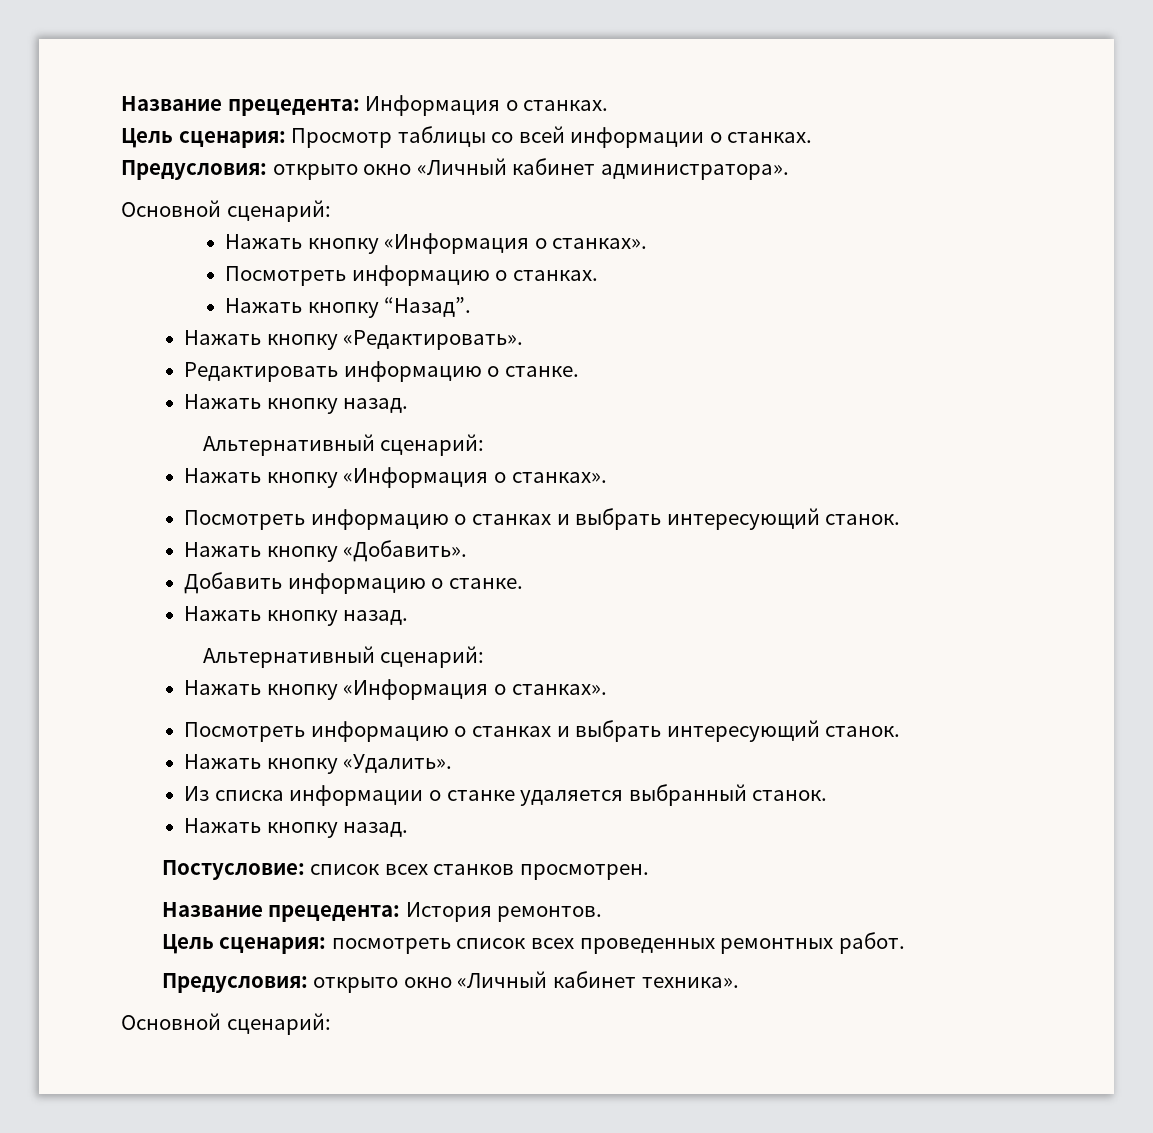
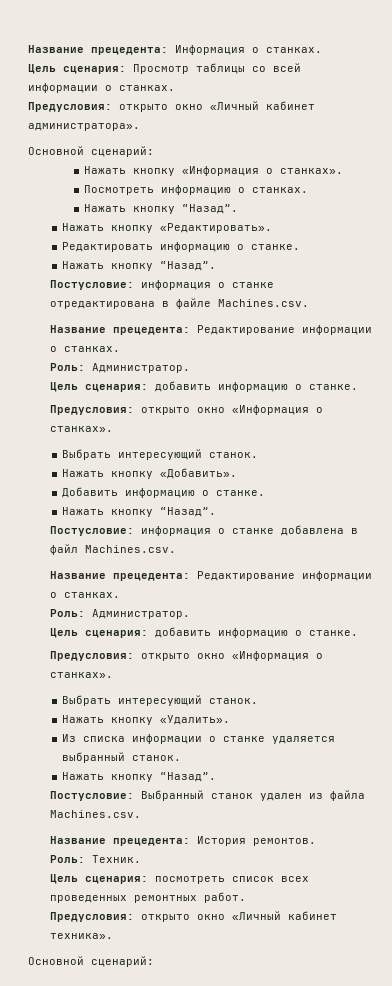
[343,398,409,413] [202,434,485,456] [184,467,607,488] [184,508,662,530] назад. // Альтернативный сценарий: // Нажать кнопку «Информация о станках». // Посмотреть информацию о станках и выбрать -> [160,261,217,271] [49,280,274,290] [49,298,309,309] [49,325,372,335] [49,346,120,352] [49,363,190,373] [49,381,358,392] [49,405,323,415] [49,426,113,432] [62,449,112,460] “Назад”. // Постусловие: информация о станке отредактирована в файле Machines.csv. // Название прецедента: Редактирование информации о станках. // Роль: Администратор. // Цель сценария: добавить информацию о станке. // Предусловия: открыто окно «Информация о станках». // Выбрать
[343,610,409,625] [202,646,485,668] [184,679,607,700] [184,720,662,742] назад. // Альтернативный сценарий: // Нажать кнопку «Информация о станках». // Посмотреть информацию о станках и выбрать -> [160,507,217,517] [49,525,358,536] [49,544,176,555] [49,571,372,581] [49,592,120,598] [49,609,190,619] [49,627,358,638] [49,651,323,661] [49,672,113,678] [62,695,112,706] “Назад”. // Постусловие: информация о станке добавлена в файл Machines.csv. // Название прецедента: Редактирование информации о станках. // Роль: Администратор. // Цель сценария: добавить информацию о станке. // Предусловия: открыто окно «Информация о станках». // Выбрать
[343,822,409,837] [161,860,649,880] назад. // Постусловие: список всех станков просмотрен. -> [160,772,217,782] [49,790,365,801] [49,810,141,818] “Назад”. // Постусловие: Выбранный станок удален из файла Machines.csv.
(603, 914) none -> [49,855,141,863] // Роль: Техник.

